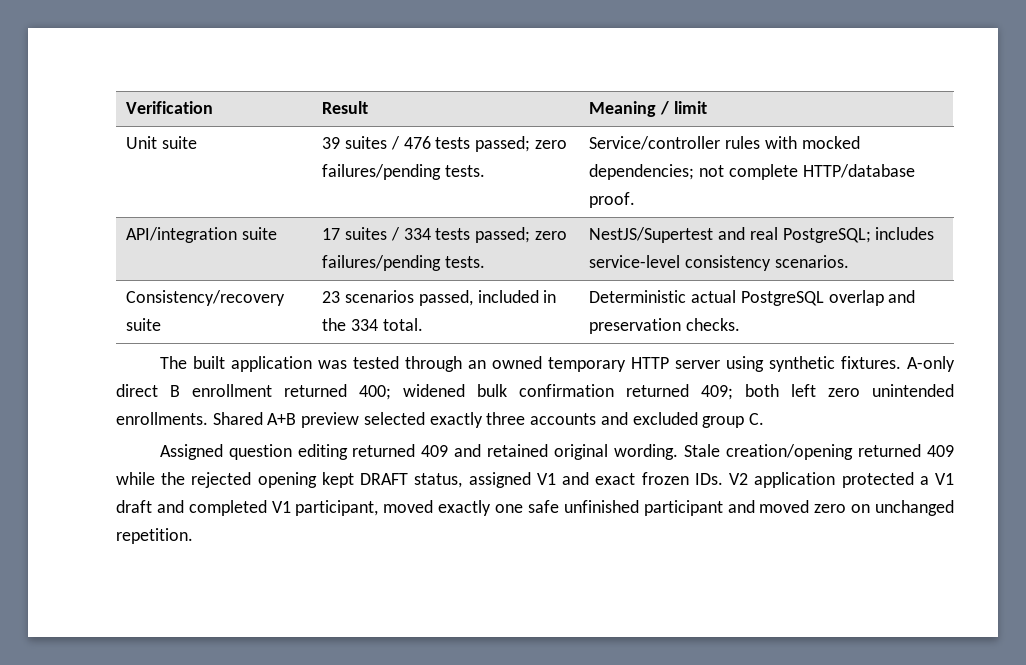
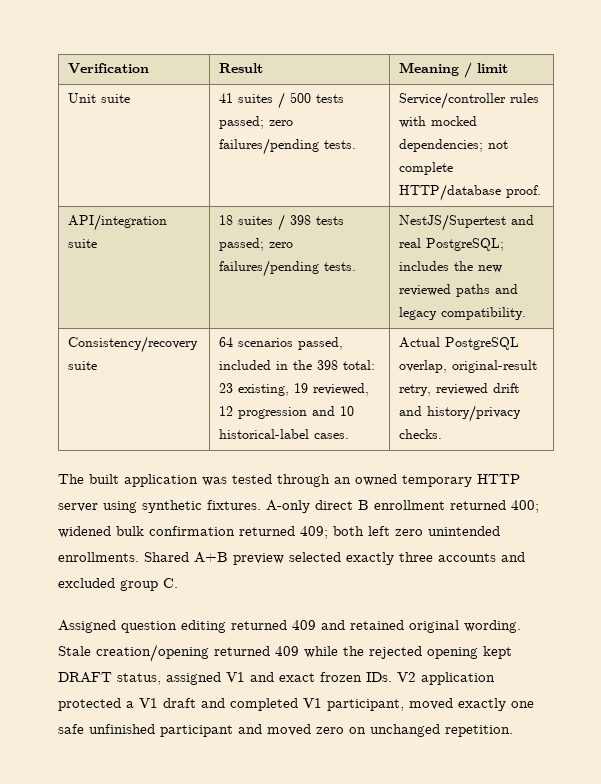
[322,136,431,150] 39 suites / 476 -> [218,92,311,109] 41 suites / 500
[322,227,431,241] 17 suites / 334 -> [218,214,311,231] 18 suites / 398
[589,255,849,271] service-level consistency scenarios. -> [453,261,502,273] [398,284,518,297] [398,307,526,320] the new reviewed paths and legacy compatibility.
[322,291,341,303] 23 -> [218,337,233,347] 64
[351,318,423,331] [589,290,916,306] [589,318,682,334] 334 total. | Deterministic actual PostgreSQL overlap and preservation -> [316,360,375,370] [218,383,369,396] [218,406,354,419] [218,429,349,439] [398,337,519,350] [398,360,537,373] [398,383,519,396] [398,405,521,422] 398 total: 23 existing, 19 reviewed, 12 progression and 10 historical-label cases. | Actual PostgreSQL overlap, original-result retry, reviewed drift and history/privacy

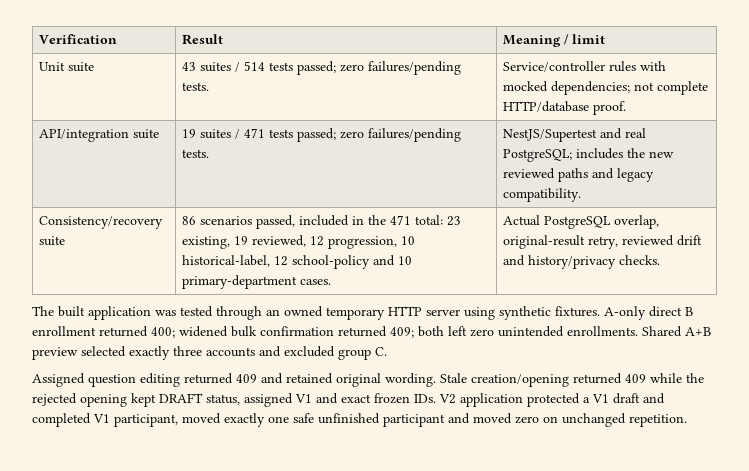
[218,92,311,109] 41 suites / 500 -> [181,61,265,72] 43 suites / 514
[218,214,311,231] 18 suites / 398 -> [181,128,265,139] 19 suites / 471
[218,337,233,347] 64 -> [181,216,196,225] 86
[316,360,338,370] 398 -> [389,215,411,225] 471
[237,407,307,419] progression -> [327,236,415,249] [181,255,370,269] progression, 10 historical-label, 12 school-policy
[218,429,309,439] historical-label -> [181,275,297,289] primary-department

